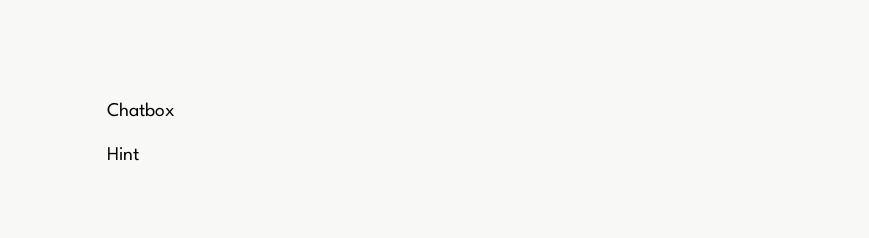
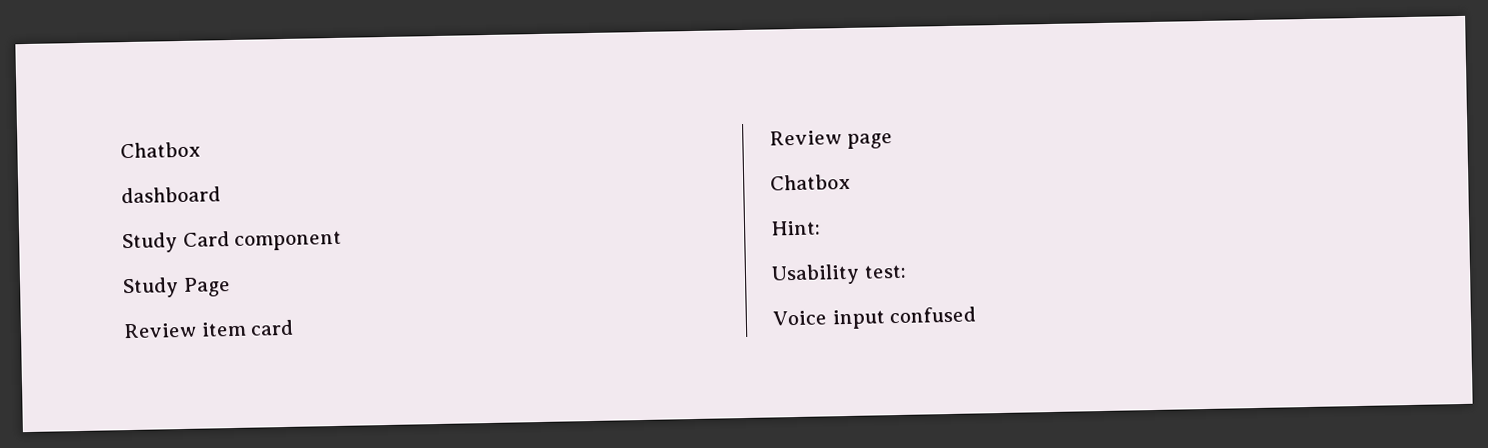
[107,102,175,117] [107,147,139,161] Chatbox // Hint -> [120,141,201,159] [121,186,221,204] [122,230,343,254] [122,277,231,299] [123,319,295,339] [769,130,893,149] [770,173,851,191] [770,220,821,236] [771,263,907,286] [772,306,977,330] Chatbox // dashboard // Study Card component // Study Page // Review item card // Review page // Chatbox // Hint: // Usability test: // Voice input confused

